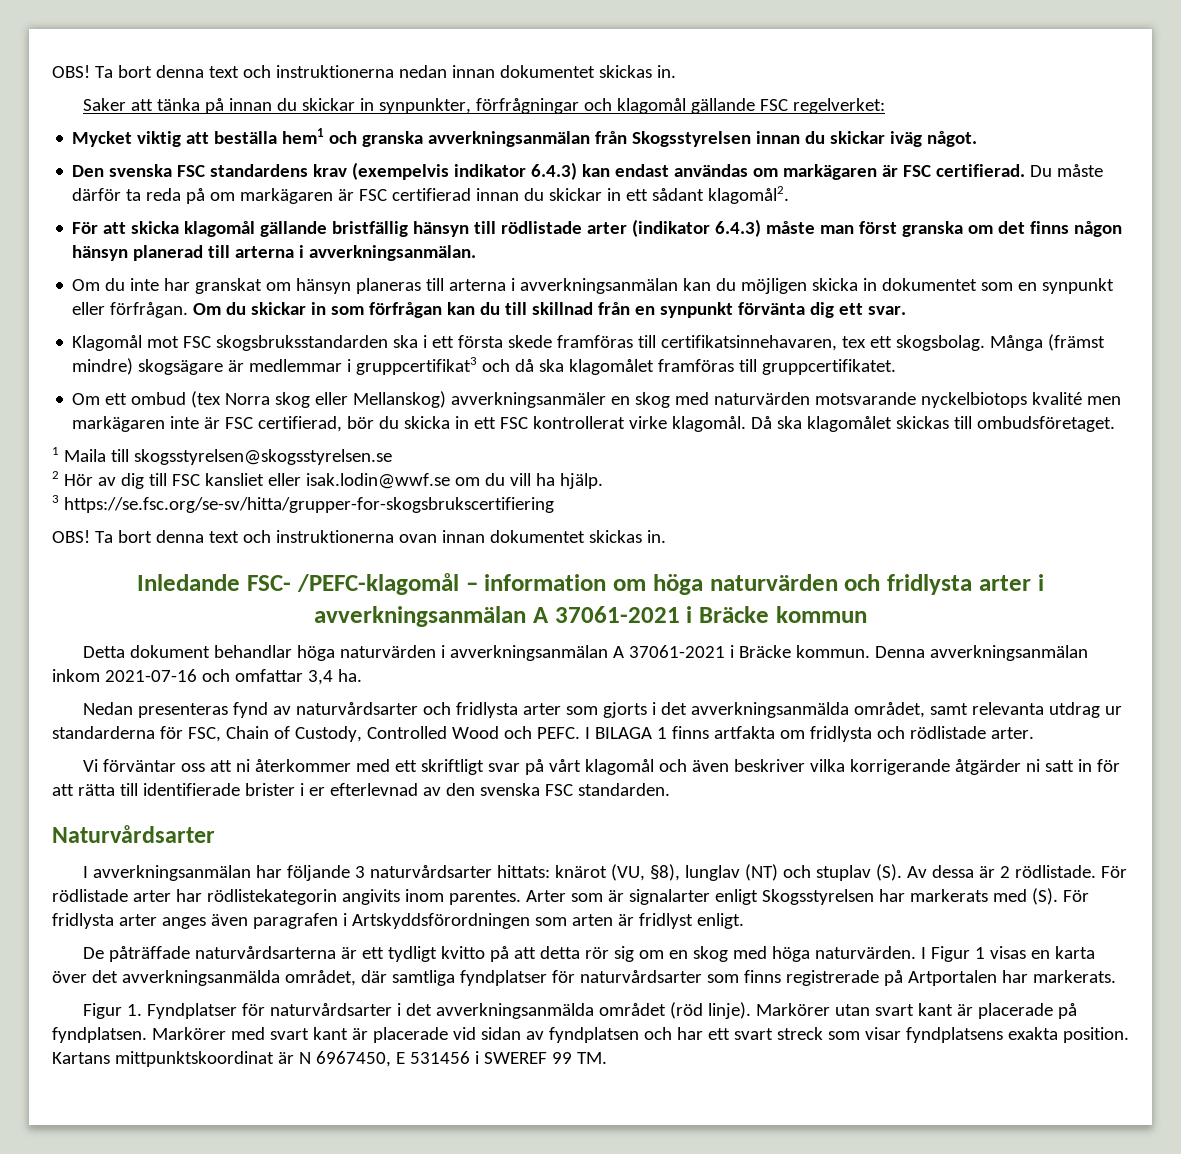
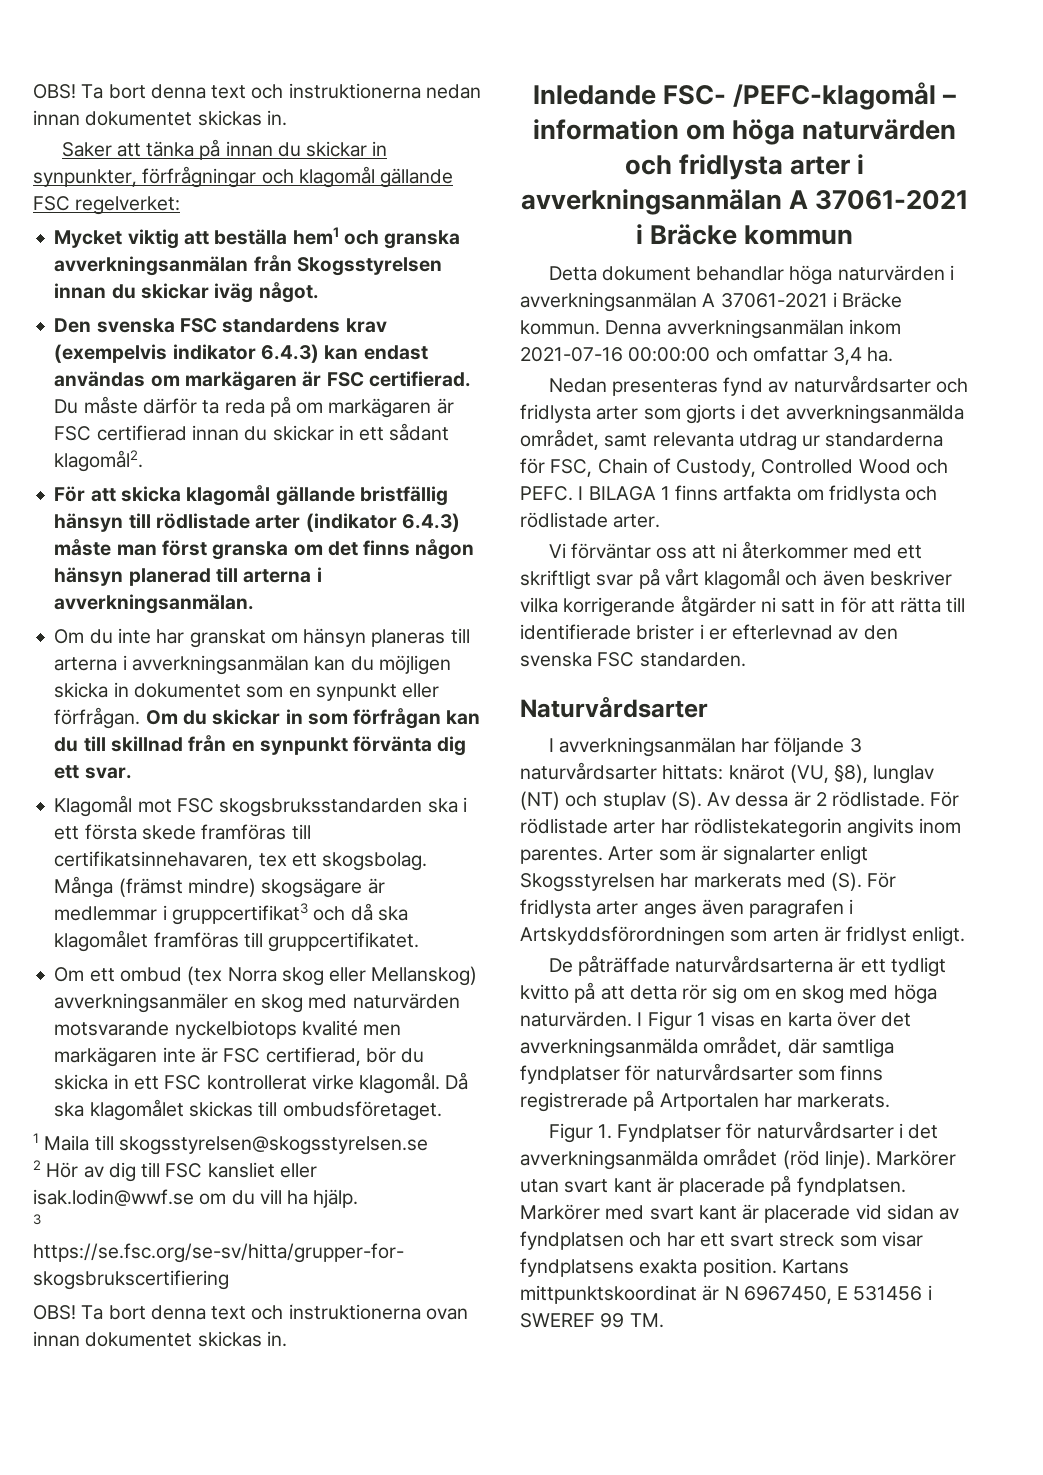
(197, 675) none -> [628,347,711,362] 00:00:00

